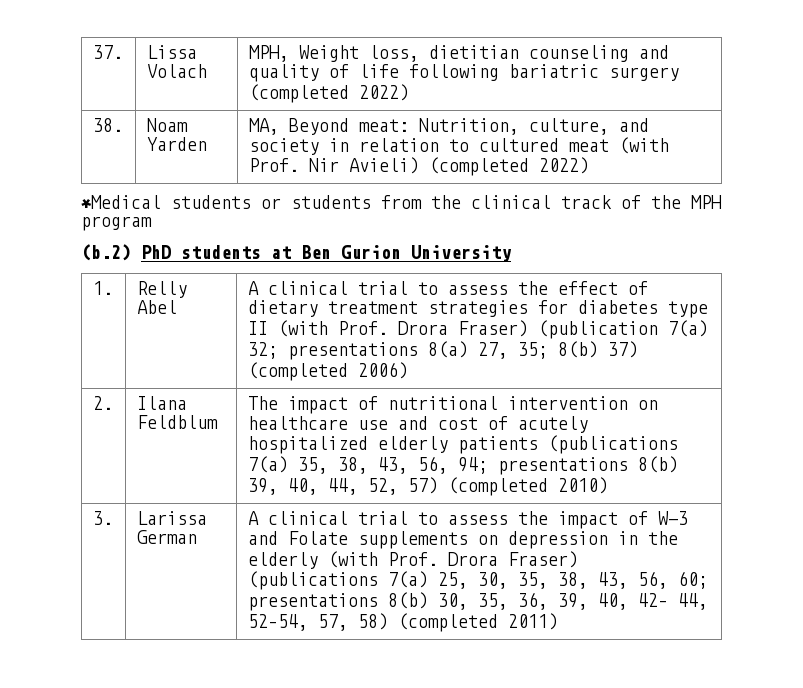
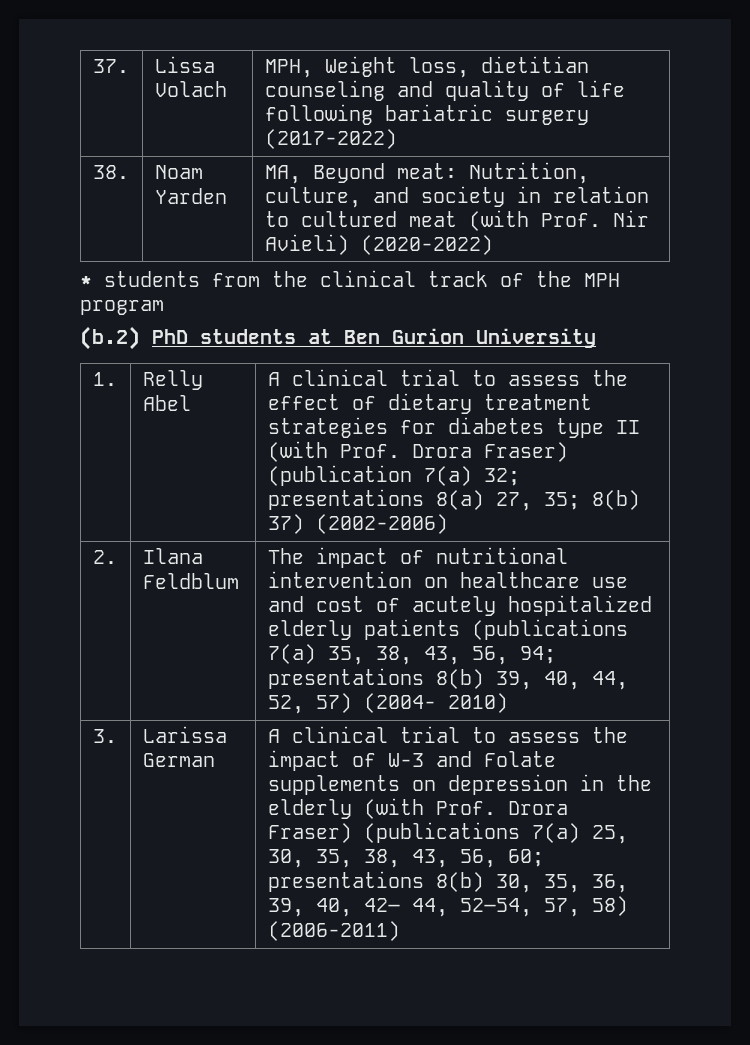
[248,84,409,103] (completed 2022) -> [264,129,397,149] (2017-2022)
[428,157,589,176] [81,195,281,209] (completed 2022) // *Medical students or -> [360,235,493,255] [80,276,92,287] (2020-2022) // *
[247,362,408,381] (completed 2006) -> [315,514,448,534] (2002-2006)
[447,477,548,496] (completed -> [363,693,436,713] (2004-
[397,613,558,632] (completed 2011) -> [267,921,400,941] (2006-2011)

